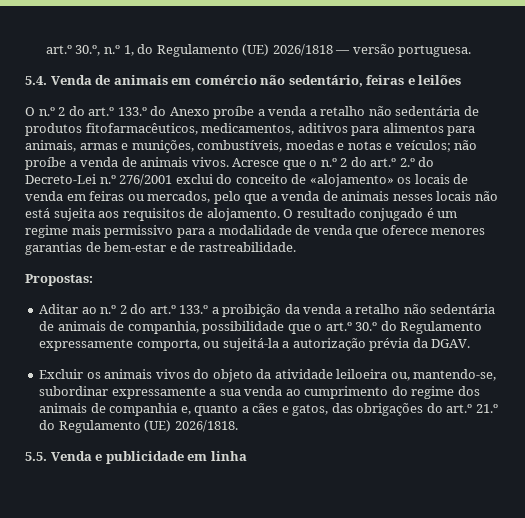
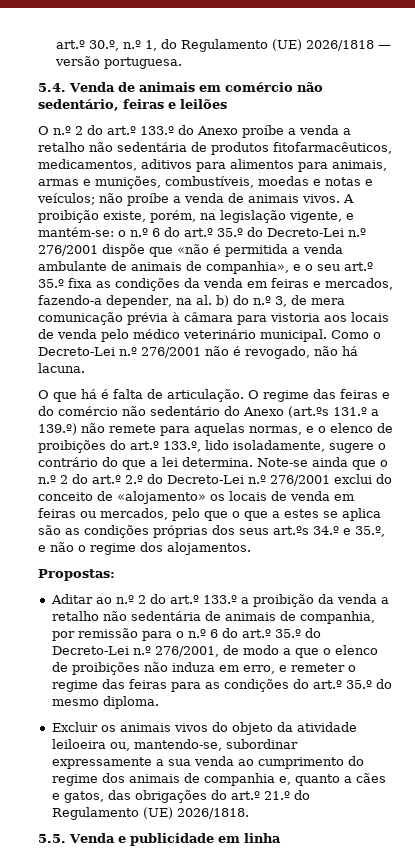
[232,158,280,167] Acresce -> [343,194,354,203] [38,210,354,223] [38,227,366,237] [38,244,343,257] [38,261,373,274] [38,278,393,291] [38,295,345,308] [38,312,389,325] [38,329,381,342] [38,346,358,359] [38,363,85,373] [38,389,390,402] [38,406,379,418] [38,423,393,436] [38,440,386,453] [38,457,348,470] A proibição existe, porém, na legislação vigente, e mantém-se: o n.º 6 do art.º 35.º do Decreto-Lei n.º 276/2001 dispõe que «não é permitida a venda ambulante de animais de companhia», e o seu art.º 35.º fixa as condições da venda em feiras e mercados, fazendo-a depender, na al. b) do n.º 3, de mera comunicação prévia à câmara para vistoria aos locais de venda pelo médico veterinário municipal. Como o Decreto-Lei n.º 276/2001 não é revogado, não há lacuna. // O que há é falta de articulação. O regime das feiras e do comércio não sedentário do Anexo (art.ºs 131.º a 139.º) não remete para aquelas normas, e o elenco de proibições do art.º 133.º, lido isoladamente, sugere o contrário do que a lei determina. Note-se ainda
[270,191,498,201] [25,208,458,221] [25,225,486,238] [25,242,296,255] a venda de animais nesses locais não está sujeita aos requisitos de alojamento. O resultado conjugado é um regime mais permissivo para a modalidade de venda que oferece menores garantias de bem-estar e de rastreabilidade. -> [232,508,381,521] [38,525,385,538] [38,542,251,555] o que a estes se aplica são as condições próprias dos seus art.ºs 34.º e 35.º, e não o regime dos alojamentos.
[202,321,483,334] [39,338,471,351] possibilidade que o art.º 30.º do Regulamento expressamente comporta, ou sujeitá-la a autorização prévia da DGAV. -> [51,628,321,641] [51,645,378,658] [51,662,356,675] [51,679,392,692] [51,696,159,709] por remissão para o n.º 6 do art.º 35.º do Decreto-Lei n.º 276/2001, de modo a que o elenco de proibições não induza em erro, e remeter o regime das feiras para as condições do art.º 35.º do mesmo diploma.

